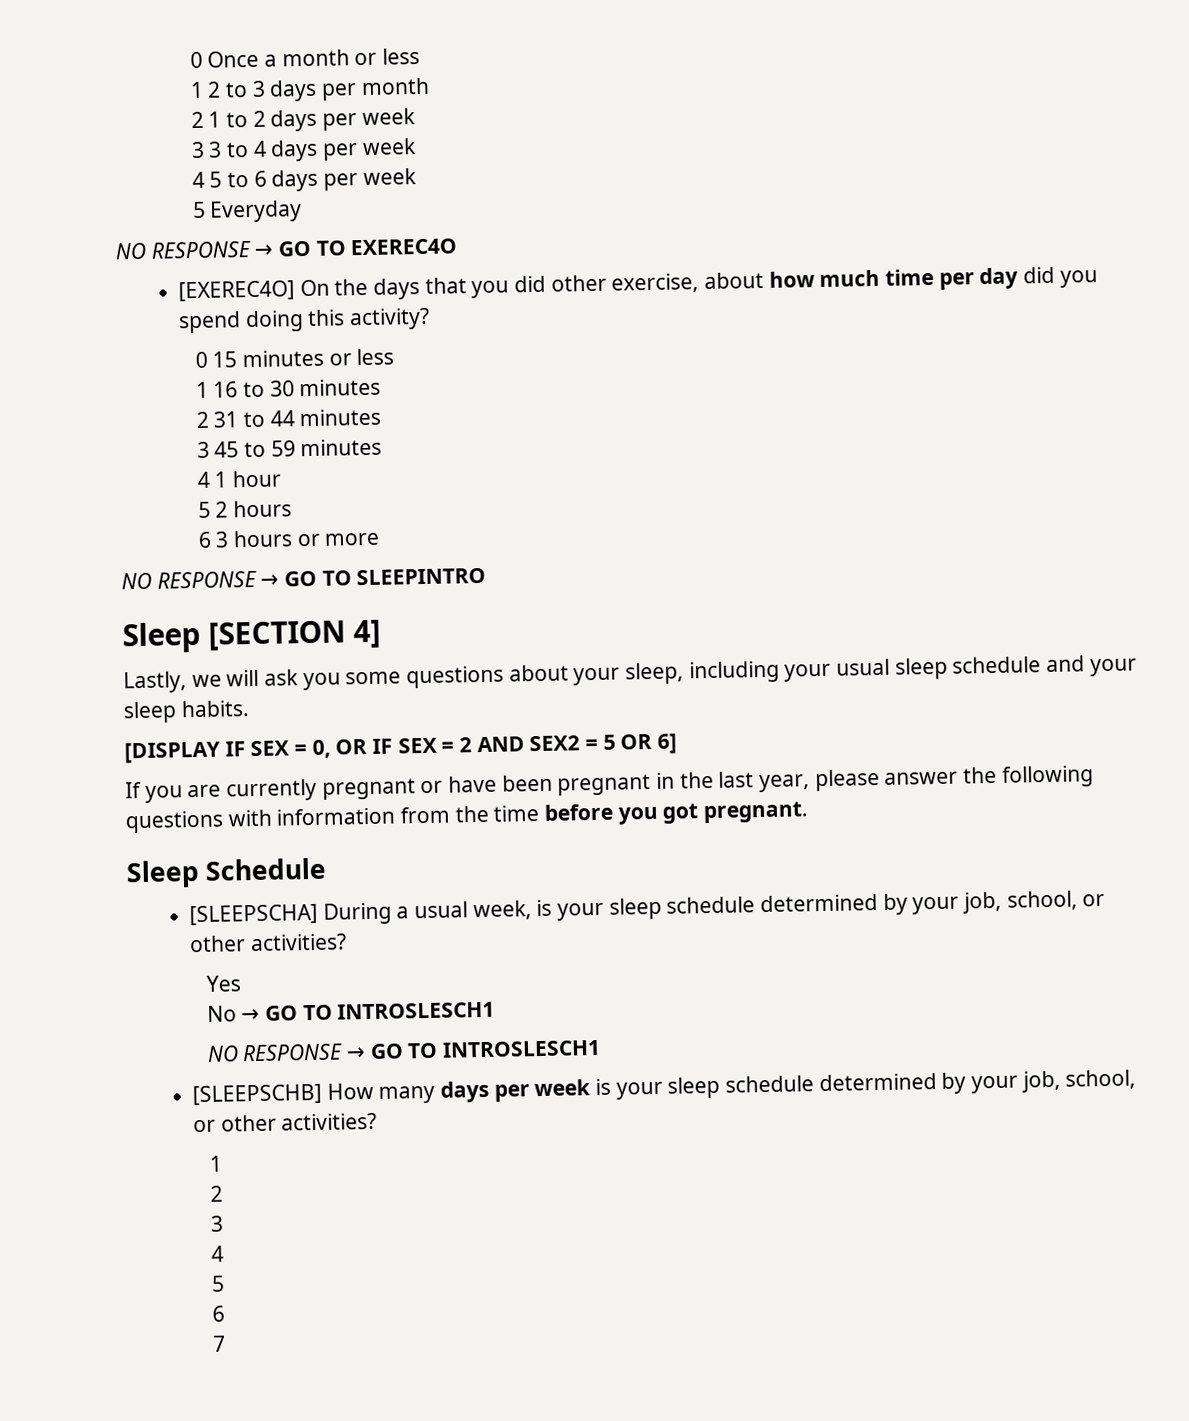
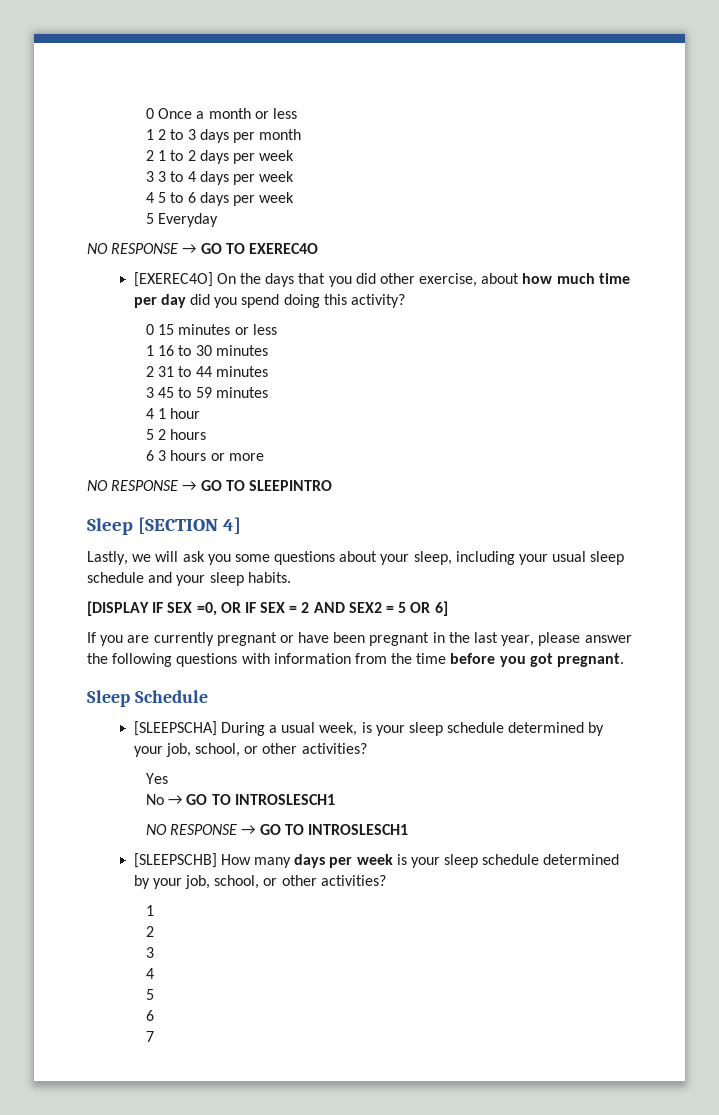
[294,739,331,758] = 0, -> [196,602,217,616] =0,

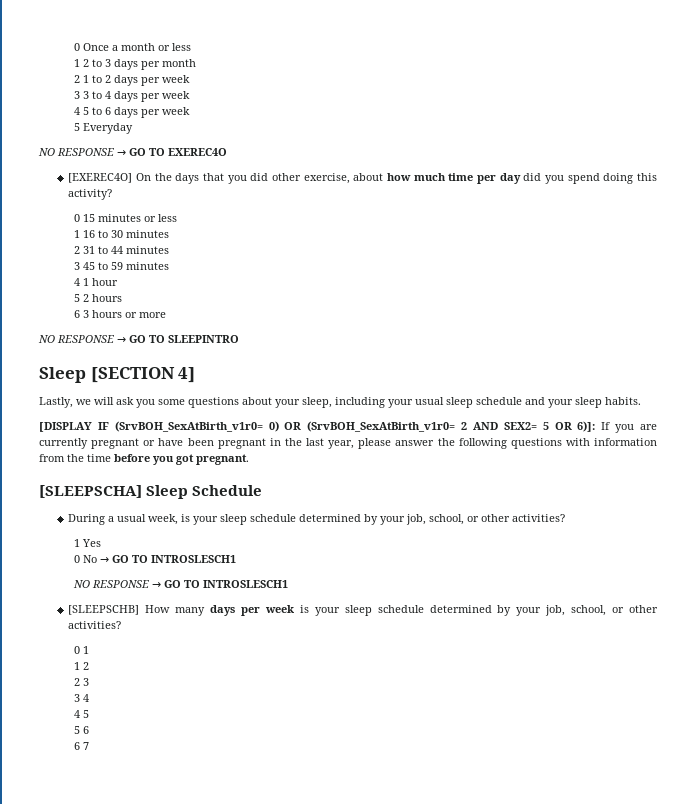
[167,602,395,616] SEX =0, OR IF SEX = 2 AND SEX2 = -> [114,421,537,432] (SrvBOH_SexAtBirth_v1r0= 0) OR (SrvBOH_SexAtBirth_v1r0= 2 AND SEX2=
[434,601,448,616] 6] // -> [577,421,596,432] 6)]:
(625, 660) none -> [39,485,142,498] [SLEEPSCHA]
[133,721,217,736] [SLEEPSCHA] -> (263, 490) none
(367, 748) none -> [73,539,80,547] 1
(169, 778) none -> [73,555,80,563] 0
(386, 880) none -> [73,646,80,654] 0
(155, 910) none -> [73,662,80,670] 1
(155, 931) none -> [73,678,80,686] 2
(155, 952) none -> [73,694,80,702] 3
(155, 973) none -> [73,710,80,718] 4
(155, 994) none -> [73,726,80,734] 5
(155, 1015) none -> [73,742,80,750] 6

